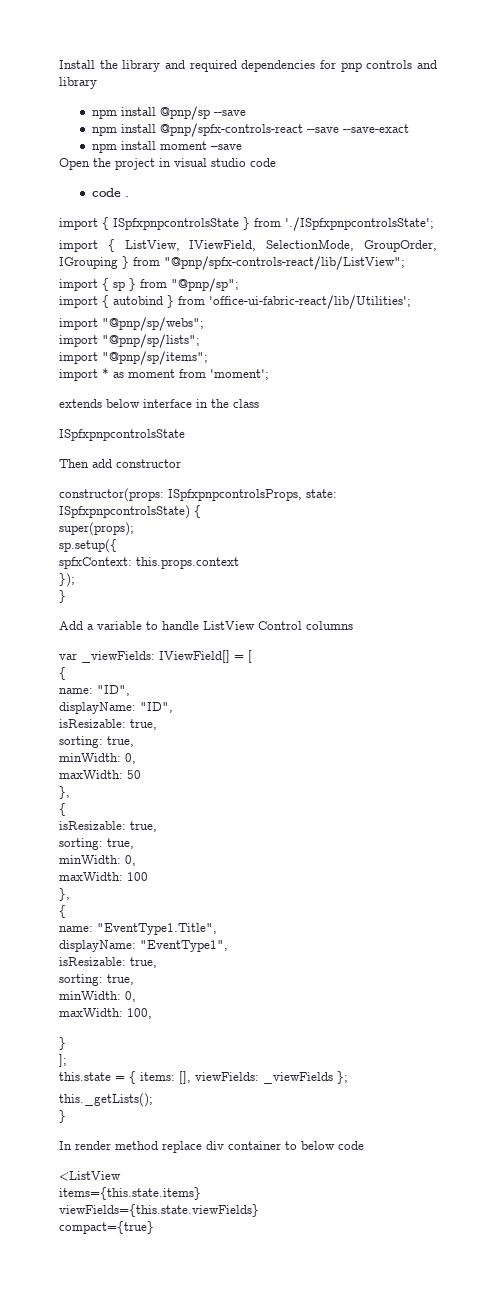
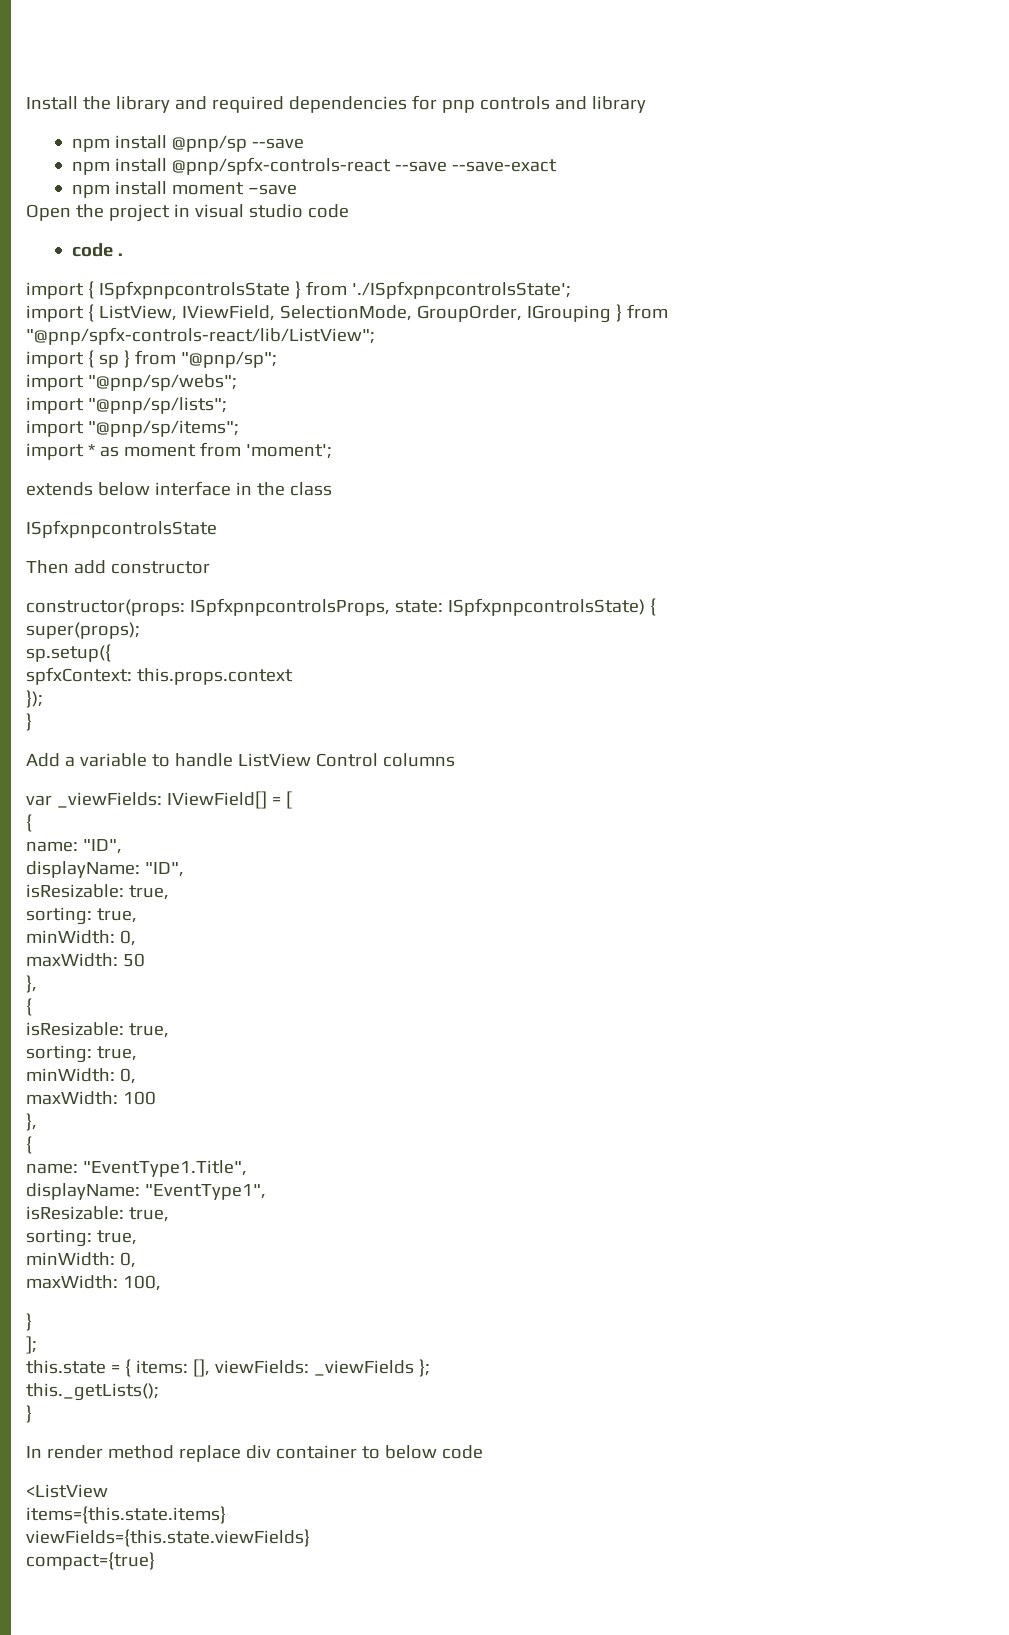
[59,295,411,309] // import { autobind } from 'office-ui-fabric-react/lib/Utilities'; -> (277, 359) none

